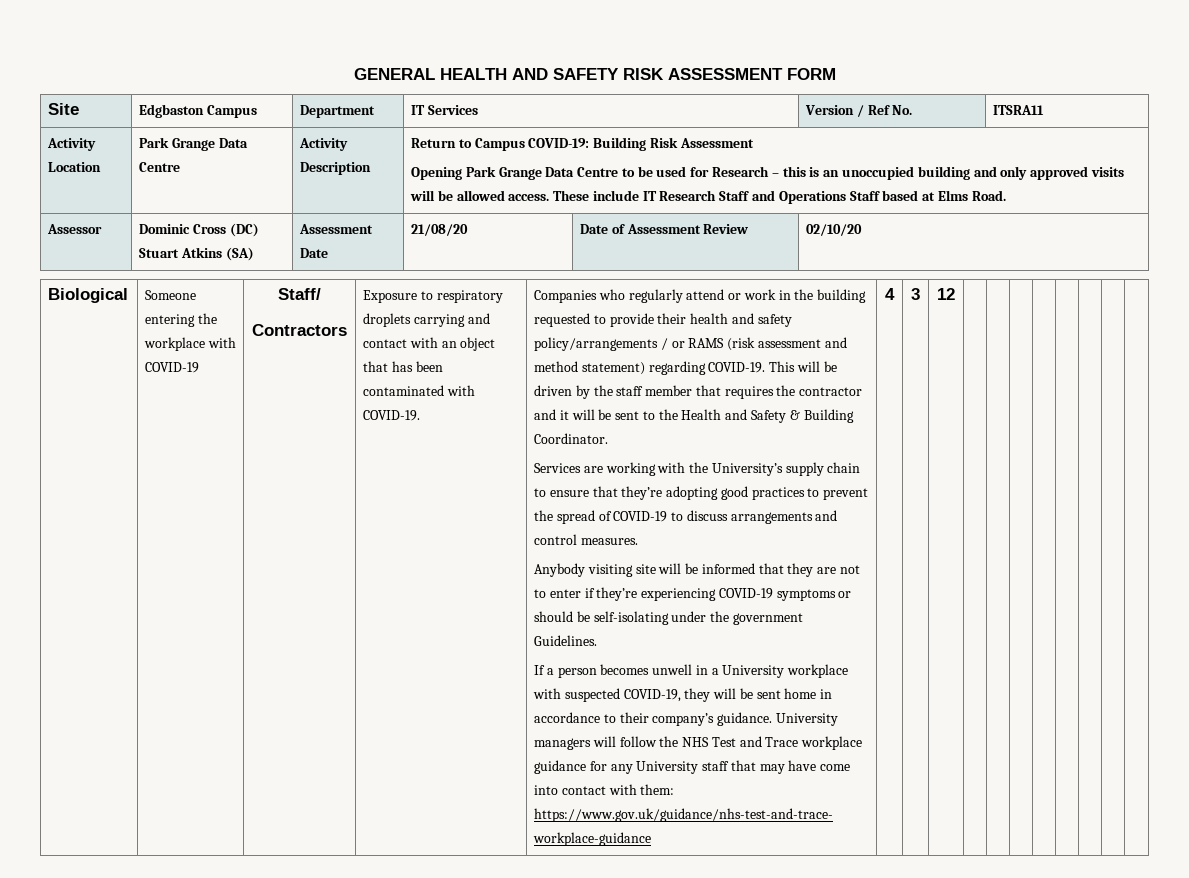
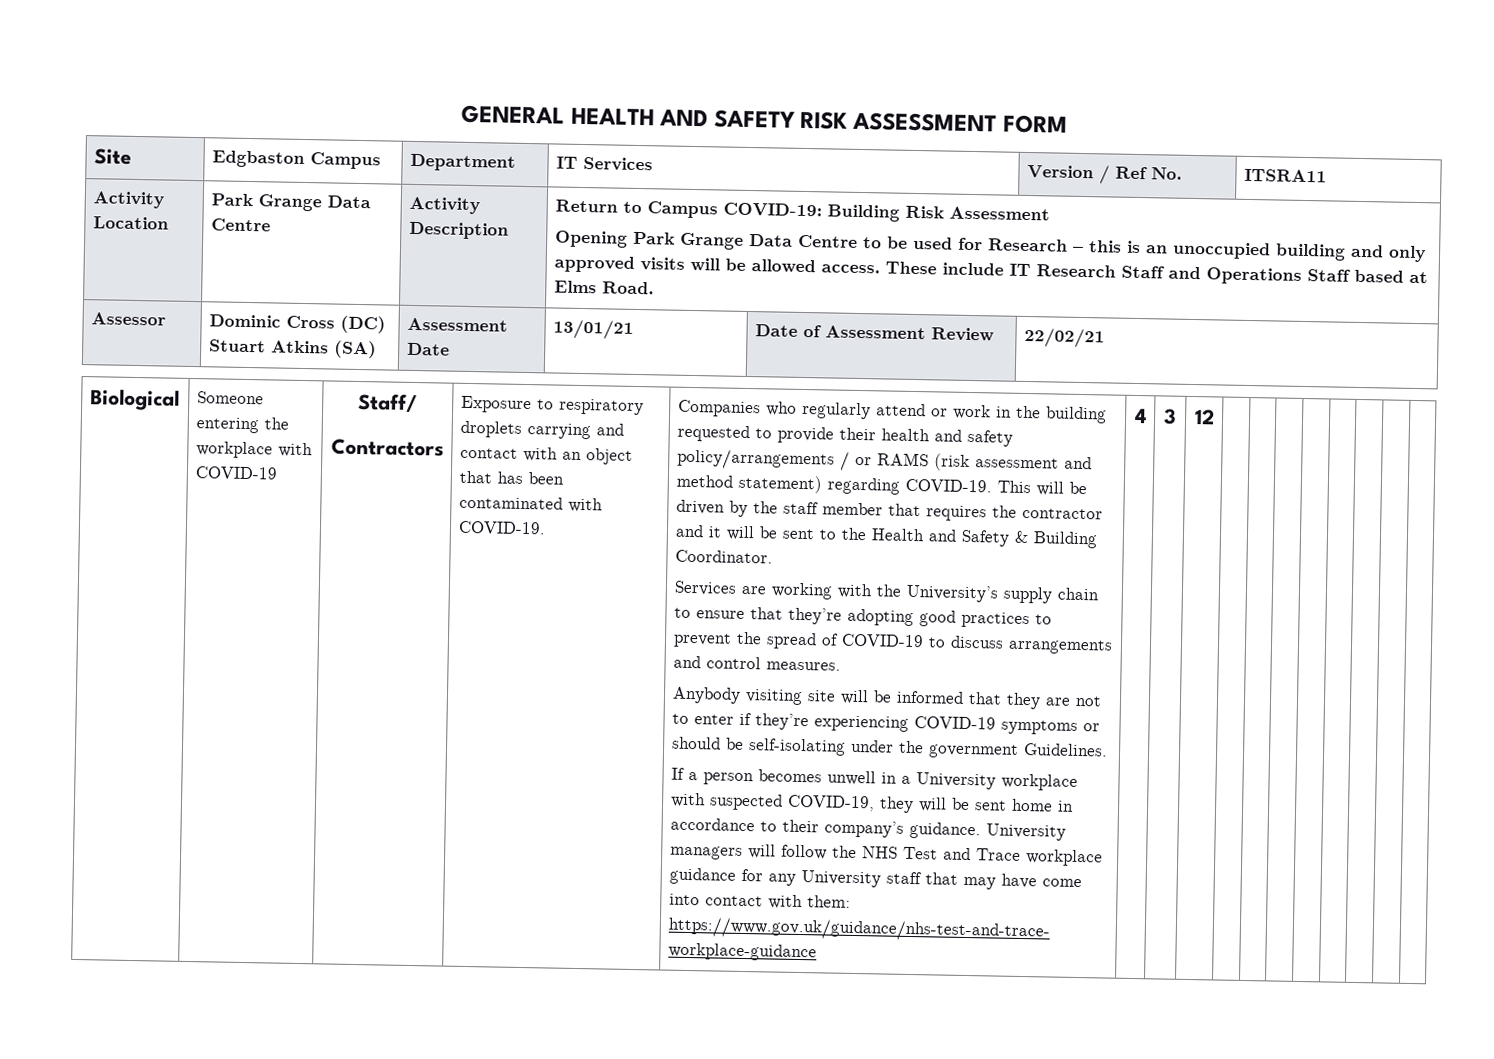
[411,224,469,236] 21/08/20 -> [552,319,634,340] 13/01/21
[806,224,863,236] 02/10/20 -> [1023,327,1105,349] 22/02/21

